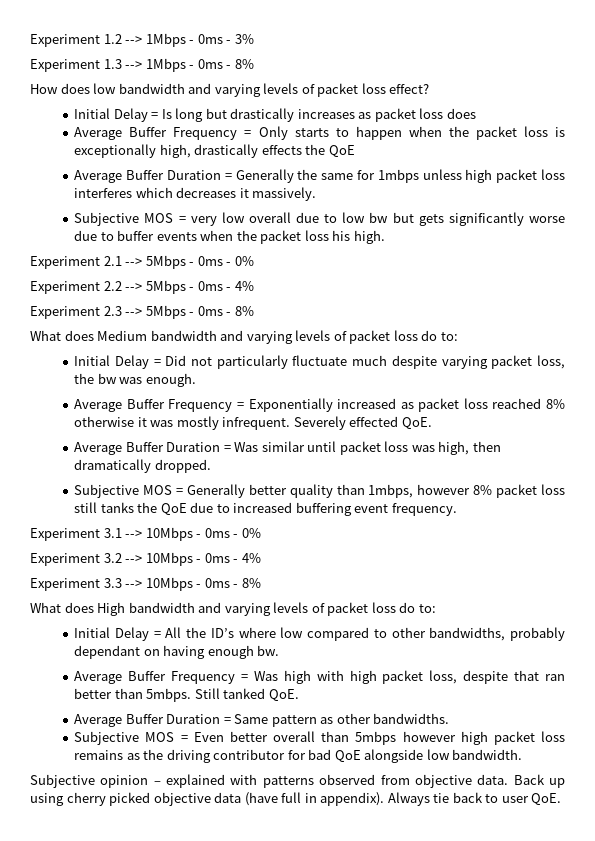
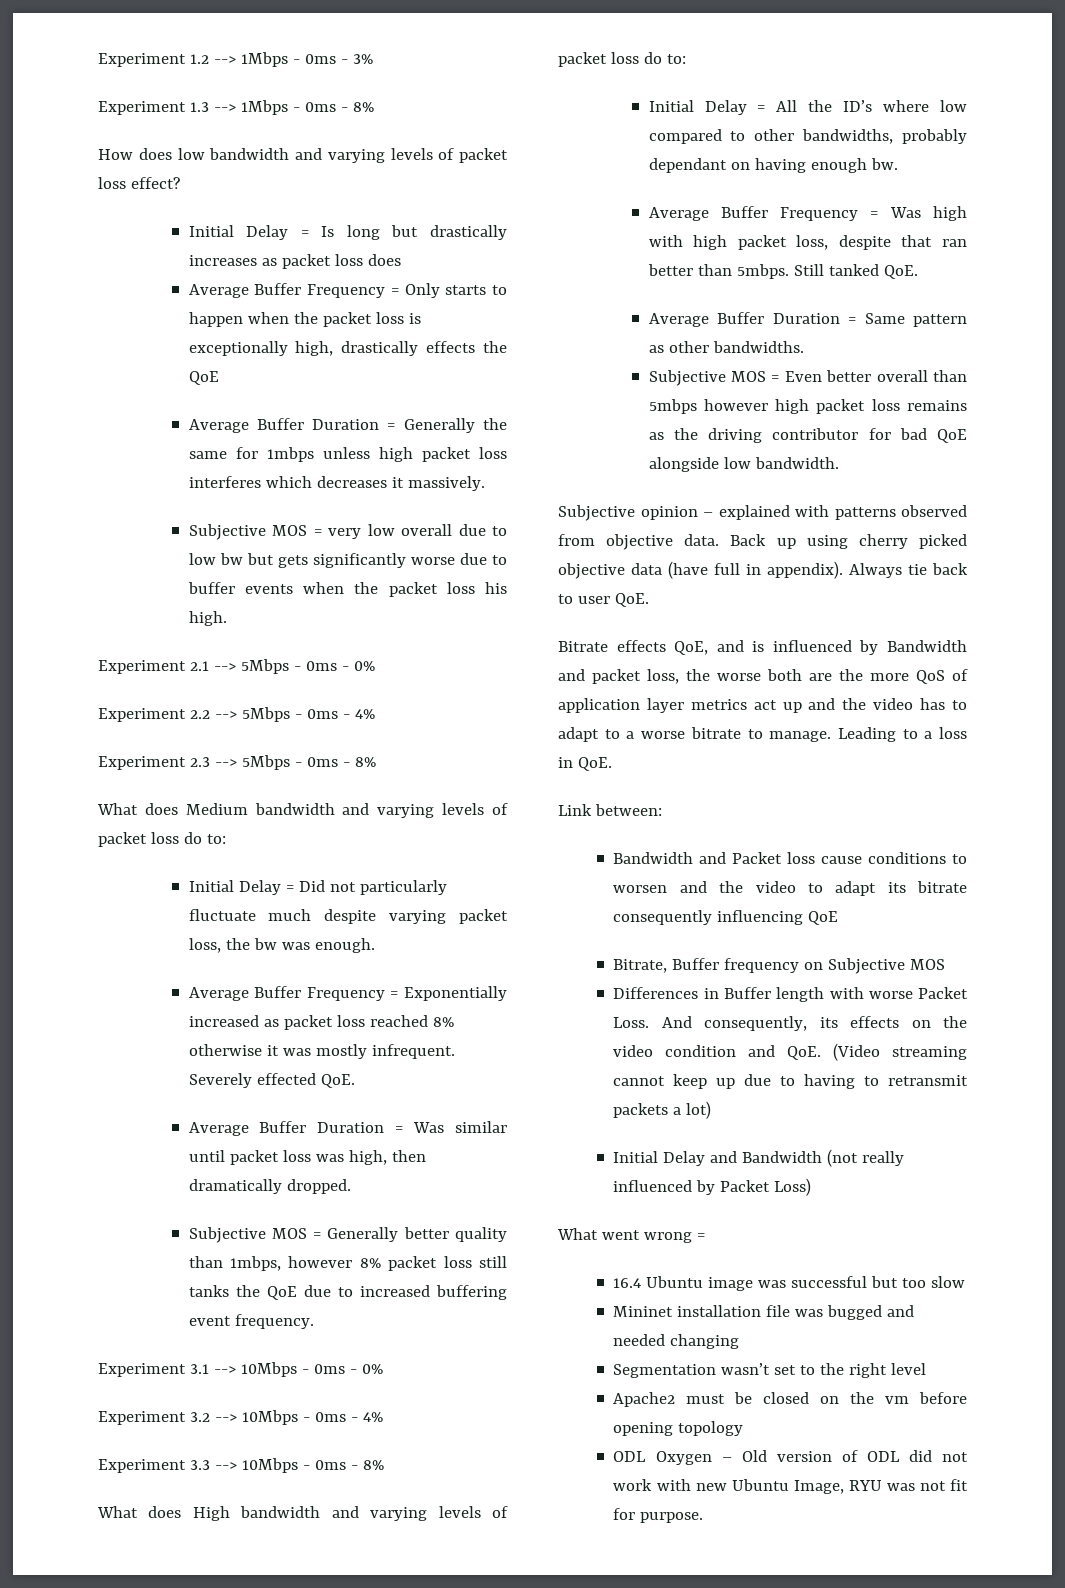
(562, 799) none -> [558,640,967,655] [558,669,968,684] [558,698,968,713] [558,727,967,742] [558,757,612,771] [558,804,662,816] [613,852,967,864] [613,881,967,896] [613,910,839,925] [613,958,946,974] [613,987,968,1002] [613,1016,967,1031] [613,1043,967,1061] [613,1074,968,1089] [613,1101,712,1119] [613,1149,905,1167] [613,1178,812,1196] [557,1228,705,1243] [613,1276,966,1291] [613,1305,915,1320] [613,1334,740,1349] [613,1363,927,1378] [613,1392,967,1407] [613,1421,744,1436] [613,1450,968,1465] [613,1479,968,1494] [613,1508,704,1523] // Bitrate effects QoE, and is influenced by Bandwidth and packet loss, the worse both are the more QoS of application layer metrics act up and the video has to adapt to a worse bitrate to manage. Leading to a loss in QoE. // Link between: // Bandwidth and Packet loss cause conditions to worsen and the video to adapt its bitrate consequently influencing QoE // Bitrate, Buffer frequency on Subjective MOS // Differences in Buffer length with worse Packet Loss. And consequently, its effects on the video condition and QoE. (Video streaming cannot keep up due to having to retransmit packets a lot) // Initial Delay and Bandwidth (not really influenced by Packet Loss) // What went wrong = // 16.4 Ubuntu image was successful but too slow // Mininet installation file was bugged and needed changing // Segmentation wasn’t set to the right level // Apache2 must be closed on the vm before opening topology // ODL Oxygen – Old version of ODL did not work with new Ubuntu Image, RYU was not fit for purpose.

